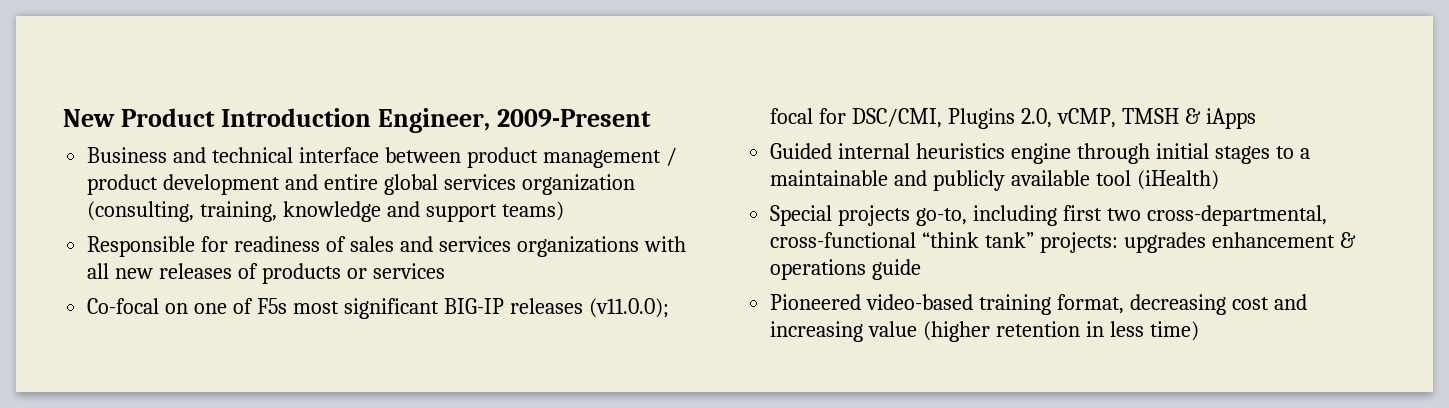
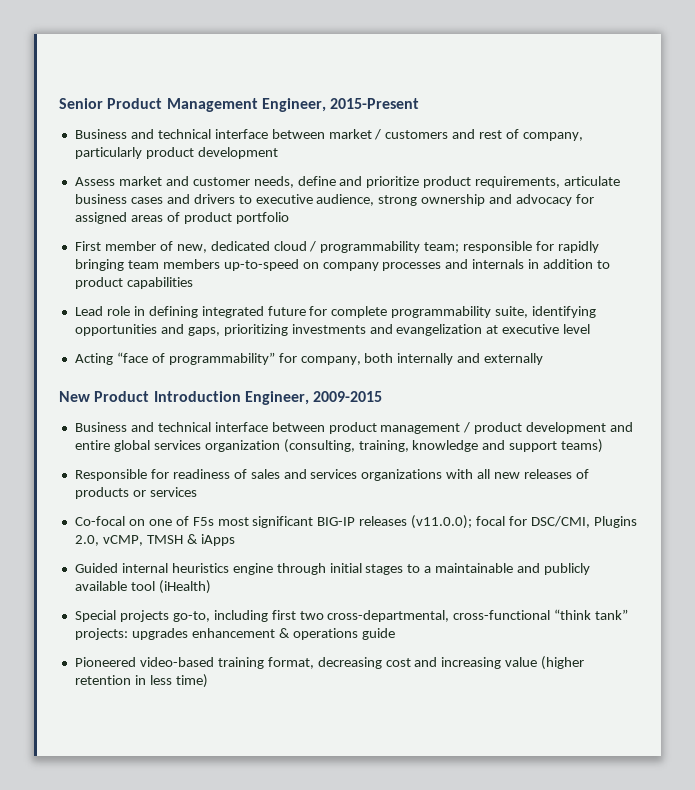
(63, 118) none -> [59,98,420,112] [74,129,584,141] [74,147,278,159] [74,176,621,188] [74,194,595,206] [74,212,289,224] [74,241,600,253] [74,259,611,271] [74,277,193,289] [74,306,597,318] [74,324,591,336] [74,352,544,365] Senior Product Management Engineer, 2015-Present // Business and technical interface between market / customers and rest of company, particularly product development // Assess market and customer needs, define and prioritize product requirements, articulate business cases and drivers to executive audience, strong ownership and advocacy for assigned areas of product portfolio // First member of new, dedicated cloud / programmability team; responsible for rapidly bringing team members up-to-speed on company processes and internals in addition to product capabilities // Lead role in defining integrated future for complete programmability suite, identifying opportunities and gaps, prioritizing investments and evangelization at executive level // Acting “face of programmability” for company, both internally and externally //
[496,109,651,127] 2009-Present -> [313,391,383,402] 2009-2015

